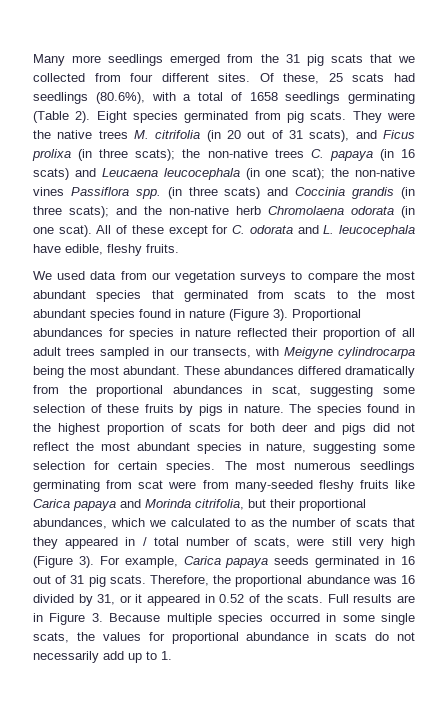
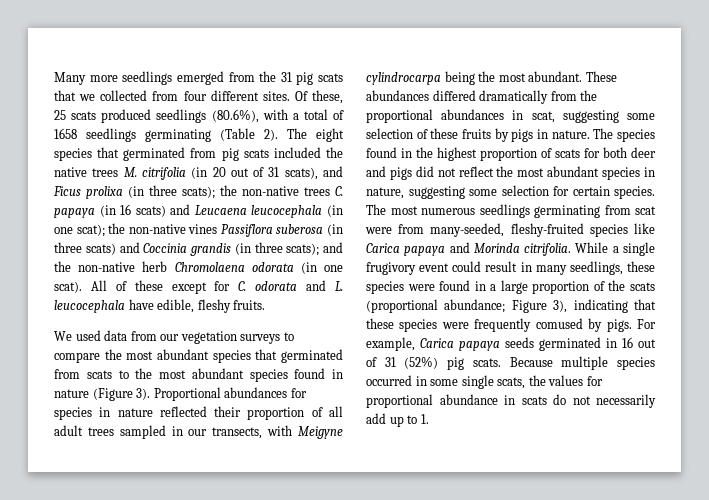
[393,73,415,82] had -> [101,109,152,123] produced
[96,111,415,123] Eight species germinated from pig scats. They were -> [287,128,344,142] [54,147,321,161] The eight species that germinated from pig scats included
[135,189,161,199] spp. -> [276,224,324,234] suberosa
[234,480,389,492] many-seeded fleshy fruits -> [430,223,628,237] many-seeded, fleshy-fruited species
[195,499,366,511] [33,518,415,529] [33,537,416,549] [33,556,94,568] citrifolia, but their proportional abundances, which we calculated to as the number of scats that they appeared in / total number of scats, were still very high (Figure 3). -> [524,242,655,256] [366,261,655,275] [366,280,655,294] [366,299,656,313] [366,318,632,332] citrifolia. While a single frugivory event could result in many seedlings, these species were found in a large proportion of the scats (proportional abundance; Figure 3), indicating that these species were frequently comused by pigs.
[88,575,415,587] [33,594,416,606] [33,613,103,625] pig scats. Therefore, the proportional abundance was 16 divided by 31, or it appeared in 0.52 of the scats. Full results are in Figure 3. -> [404,356,501,370] (52%) pig scats.

